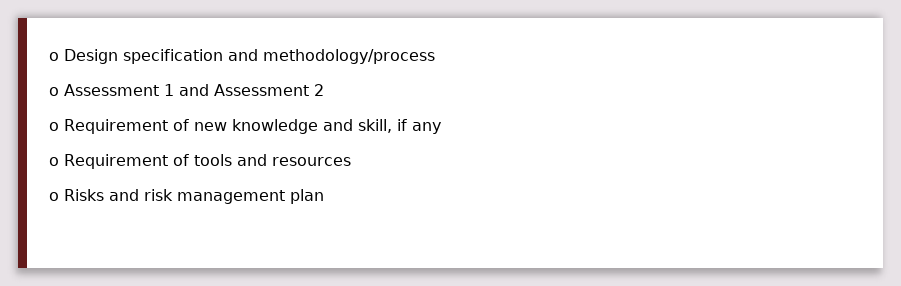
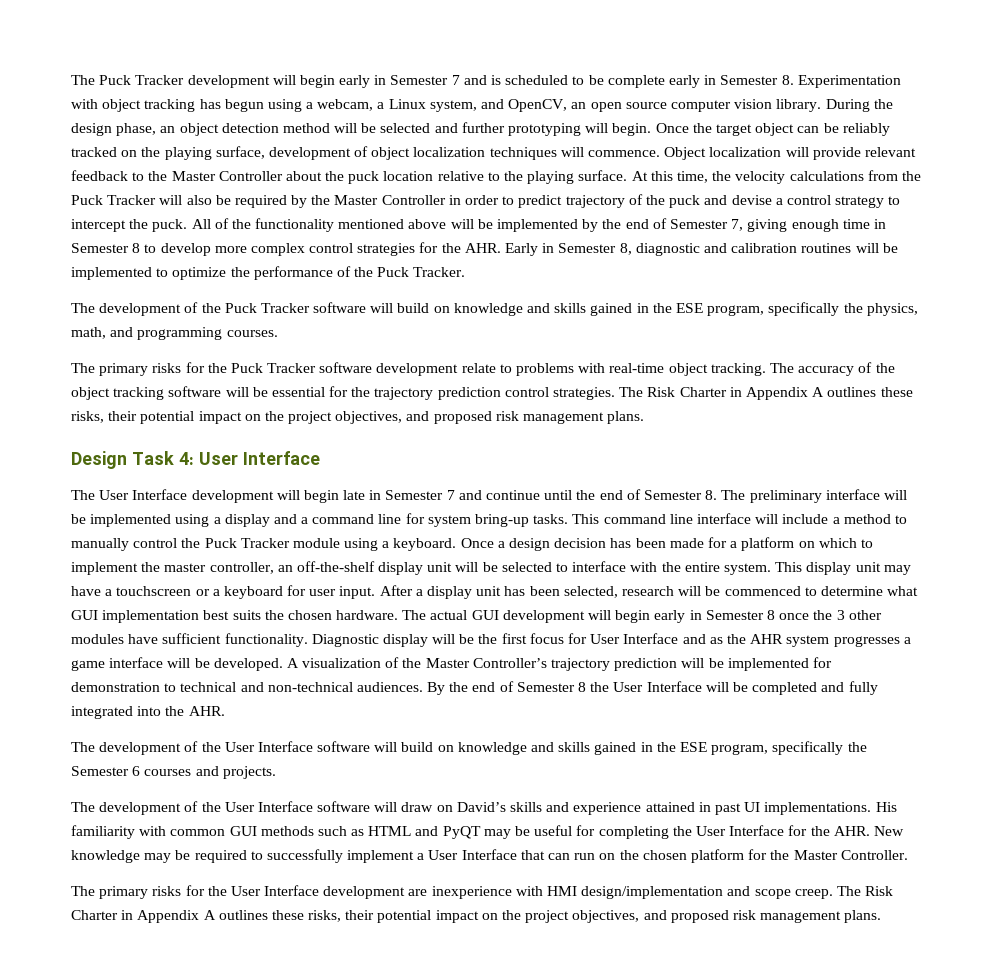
[49,49,435,64] [49,84,324,96] [49,119,441,134] [49,154,351,169] [49,189,324,204] o Design specification and methodology/process // o Assessment 1 and Assessment 2 // o Requirement of new knowledge and skill, if any // o Requirement of tools and resources // o Risks and risk management plan -> [71,75,901,88] [71,99,893,112] [71,122,890,136] [71,146,916,160] [71,170,921,184] [71,194,901,208] [71,218,886,232] [71,242,898,256] [71,266,466,280] [71,302,918,316] [71,327,278,340] [71,362,895,376] [71,386,913,400] [71,411,645,424] [71,451,320,469] [71,489,907,503] [71,513,907,527] [71,537,873,551] [71,561,911,575] [71,585,919,599] [71,610,882,623] [71,633,911,647] [71,657,832,671] [71,681,878,695] [71,706,225,719] [71,741,867,755] [71,766,276,779] [71,801,897,815] [71,825,904,839] [71,849,908,863] [71,885,894,899] [71,910,882,923] The Puck Tracker development will begin early in Semester 7 and is scheduled to be complete early in Semester 8. Experimentation with object tracking has begun using a webcam, a Linux system, and OpenCV, an open source computer vision library. During the design phase, an object detection method will be selected and further prototyping will begin. Once the target object can be reliably tracked on the playing surface, development of object localization techniques will commence. Object localization will provide relevant feedback to the Master Controller about the puck location relative to the playing surface. At this time, the velocity calculations from the Puck Tracker will also be required by the Master Controller in order to predict trajectory of the puck and devise a control strategy to intercept the puck. All of the functionality mentioned above will be implemented by the end of Semester 7, giving enough time in Semester 8 to develop more complex control strategies for the AHR. Early in Semester 8, diagnostic and calibration routines will be implemented to optimize the performance of the Puck Tracker. // The development of the Puck Tracker software will build on knowledge and skills gained in the ESE program, specifically the physics, math, and programming courses. // The primary risks for the Puck Tracker software development relate to problems with real-time object tracking. The accuracy of the object tracking software will be essential for the trajectory prediction control strategies. The Risk Charter in Appendix A outlines these risks, their potential impact on the project objectives, and proposed risk management plans. // Design Task 4: User Interface // The User Interface development will begin late in Semester 7 and continue until the end of Semester 8. The preliminary interface will be implemented using a display and a command line for system bring-up tasks. This command line interface will include a method to manually control the Puck Tracker module using a keyboard. Once a design decision has been made for a platform on which to implement the master controller, an off-the-shelf display unit will be selected to interface with the entire system. This display unit may have a touchscreen or a keyboard for user input. After a display unit has been selected, research will be commenced to determine what GUI implementation best suits the chosen hardware. The actual GUI development will begin early in Semester 8 once the 3 other modules have sufficient functionality. Diagnostic display will be the first focus for User Interface and as the AHR system progresses a game interface will be developed. A visualization of the Master Controller’s trajectory prediction will be implemented for demonstration to technical and non-technical audiences. By the end of Semester 8 the User Interface will be completed and fully integrated into the AHR. // The development of the User Interface software will build on knowledge and skills gained in the ESE program, specifically the Semester 6 courses and projects. // The development of the User Interface software will draw on David’s skills and experience attained in past UI implementations. His familiarity with common GUI methods such as HTML and PyQT may be useful for completing the User Interface for the AHR. New knowledge may be required to successfully implement a User Interface that can run on the chosen platform for the Master Controller. // The primary risks for the User Interface development are inexperience with HMI design/implementation and scope creep. The Risk Charter in Appendix A outlines these risks, their potential impact on the project objectives, and proposed risk management plans.

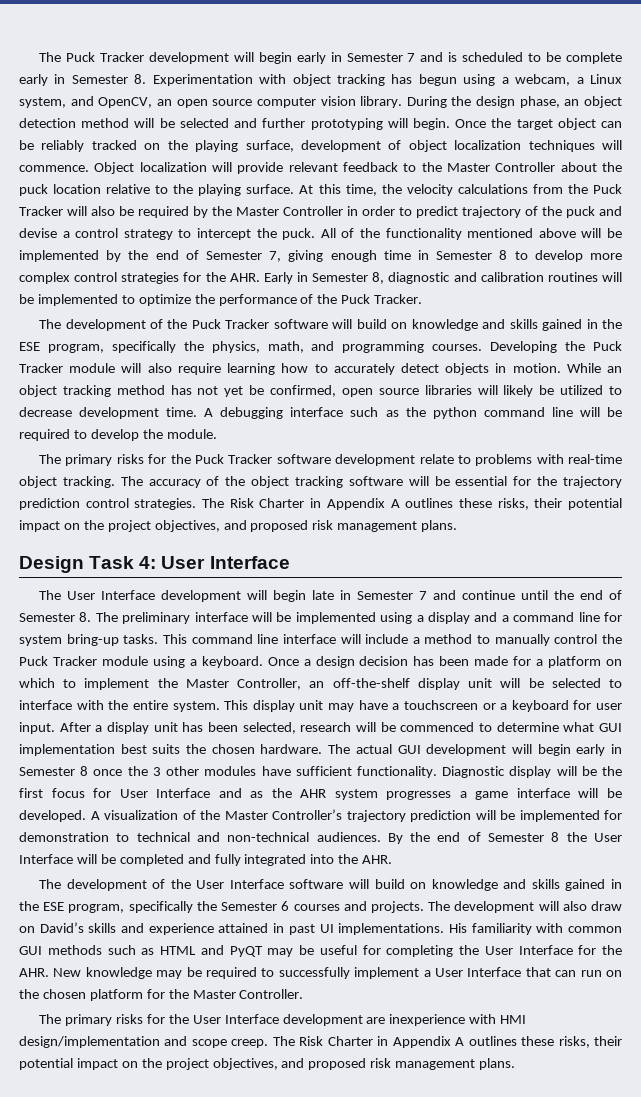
(278, 333) none -> [490,341,622,353] [19,363,622,375] [19,385,623,397] [19,407,623,419] [19,429,217,441] Developing the Puck Tracker module will also require learning how to accurately detect objects in motion. While an object tracking method has not yet be confirmed, open source libraries will likely be utilized to decrease development time. A debugging interface such as the python command line will be required to develop the module.
[164,562,274,574] master controller, -> [185,678,302,690] Master Controller,
[71,801,398,815] // The development of the User Interface software will -> [428,901,587,913] The development will also

